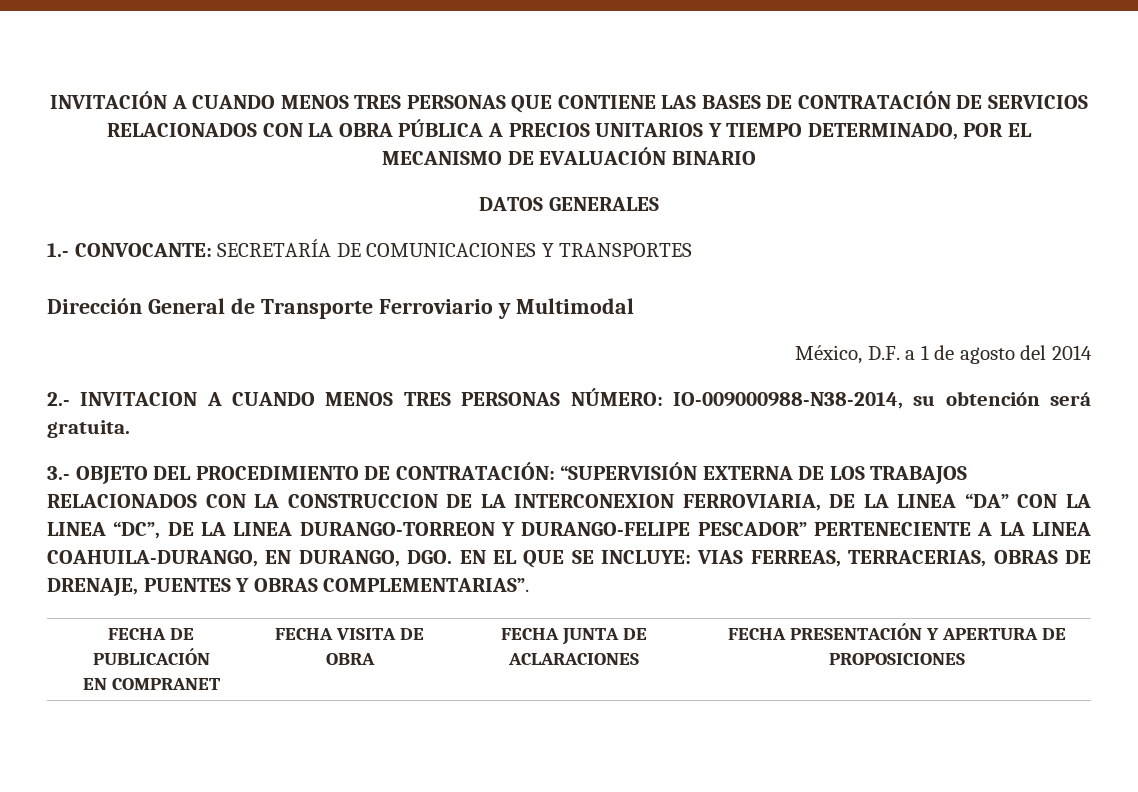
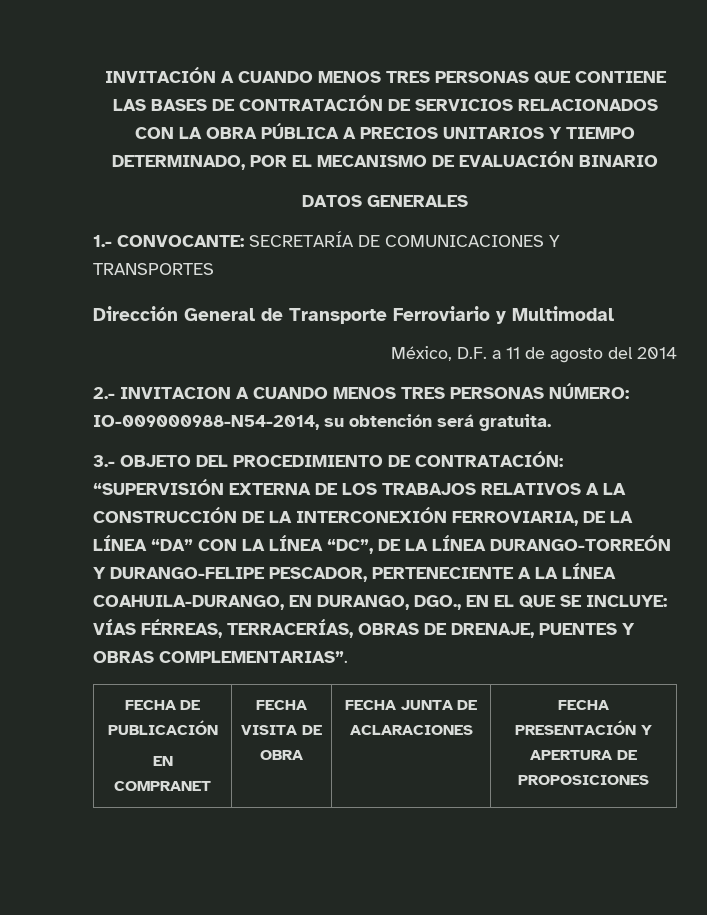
[920,345,929,360] 1 -> [506,347,520,359] 11
[672,392,903,409] IO-009000988-N38-2014, -> [93,415,319,430] IO-009000988-N54-2014,
[47,494,675,508] RELACIONADOS CON LA CONSTRUCCION DE LA INTERCONEXION -> [481,483,626,495] [93,507,447,523] RELATIVOS A LA CONSTRUCCIÓN DE LA INTERCONEXIÓN
[897,494,957,508] LINEA -> [93,535,147,551] LÍNEA
[47,522,106,536] LINEA -> [269,535,323,551] LÍNEA
[233,522,495,536] LINEA DURANGO-TORREON -> [432,535,671,551] LÍNEA DURANGO-TORREÓN
[697,522,807,536] PESCADOR” -> [269,567,367,582] PESCADOR,
[1032,522,1092,536] LINEA -> [562,563,616,579] LÍNEA
[407,550,453,564] DGO. -> [414,595,461,610] DGO.,
[697,550,987,567] VIAS FERREAS, TERRACERIAS, -> [93,619,353,638] VÍAS FÉRREAS, TERRACERÍAS,

